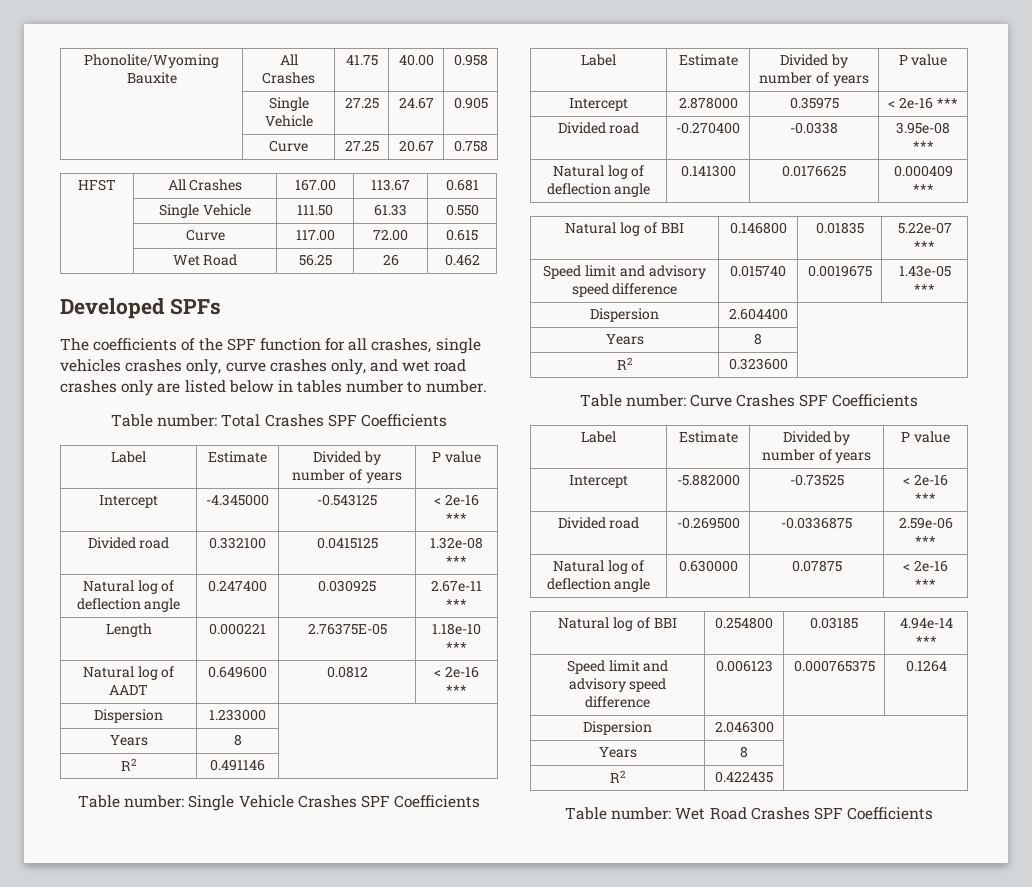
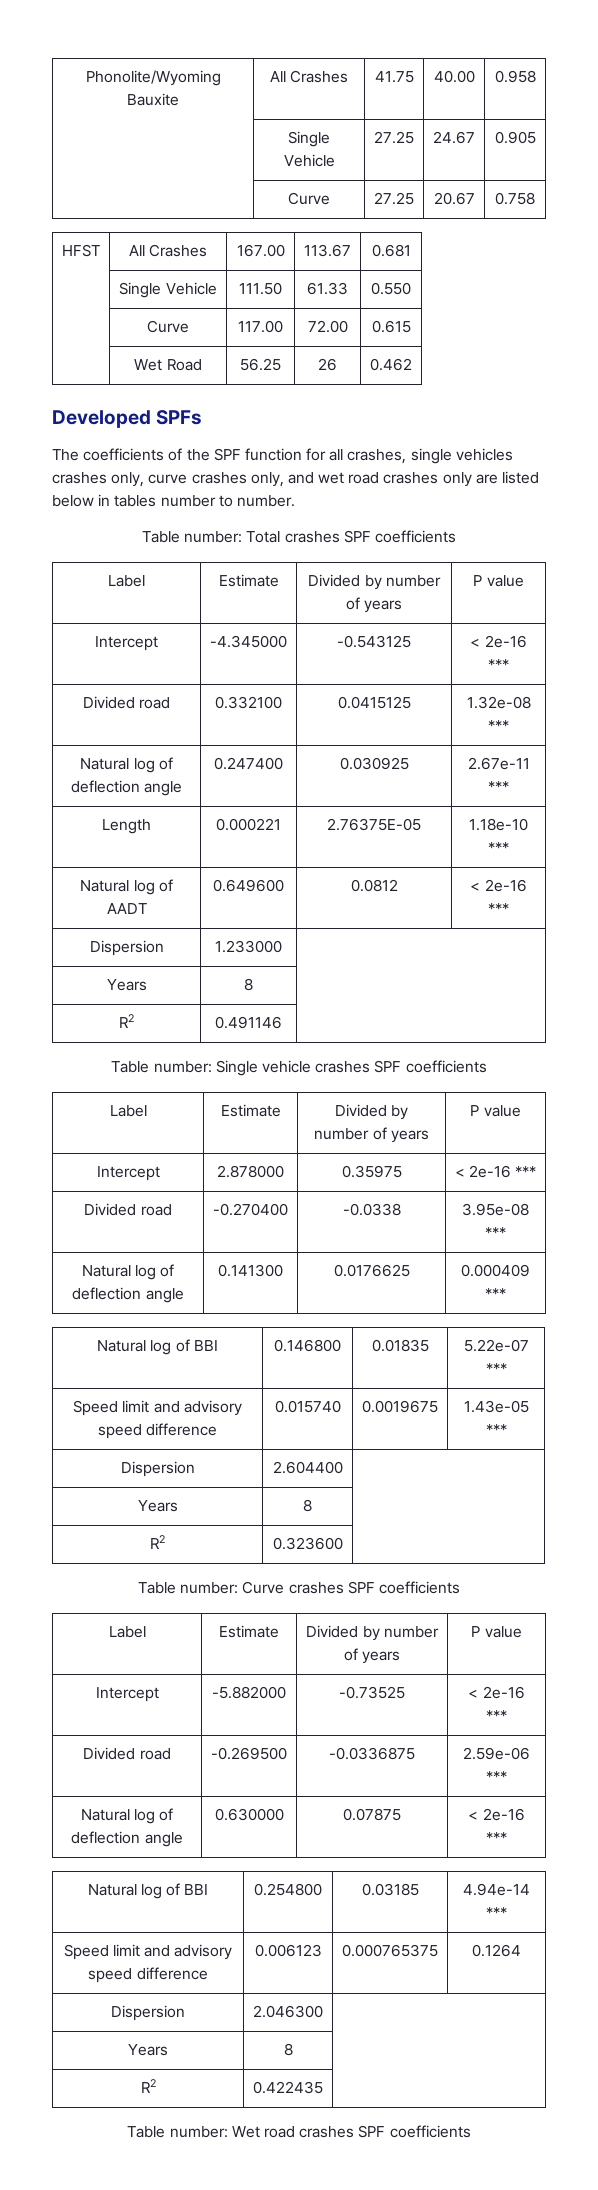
[264,414,447,427] Crashes SPF Coefficients -> [284,530,456,543] crashes SPF coefficients
[238,795,481,808] Vehicle Crashes SPF Coefficients -> [262,1060,487,1073] vehicle crashes SPF coefficients
[736,394,919,407] Crashes SPF Coefficients -> [288,1581,460,1594] crashes SPF coefficients
[709,807,934,820] Road Crashes SPF Coefficients -> [264,2125,471,2138] road crashes SPF coefficients

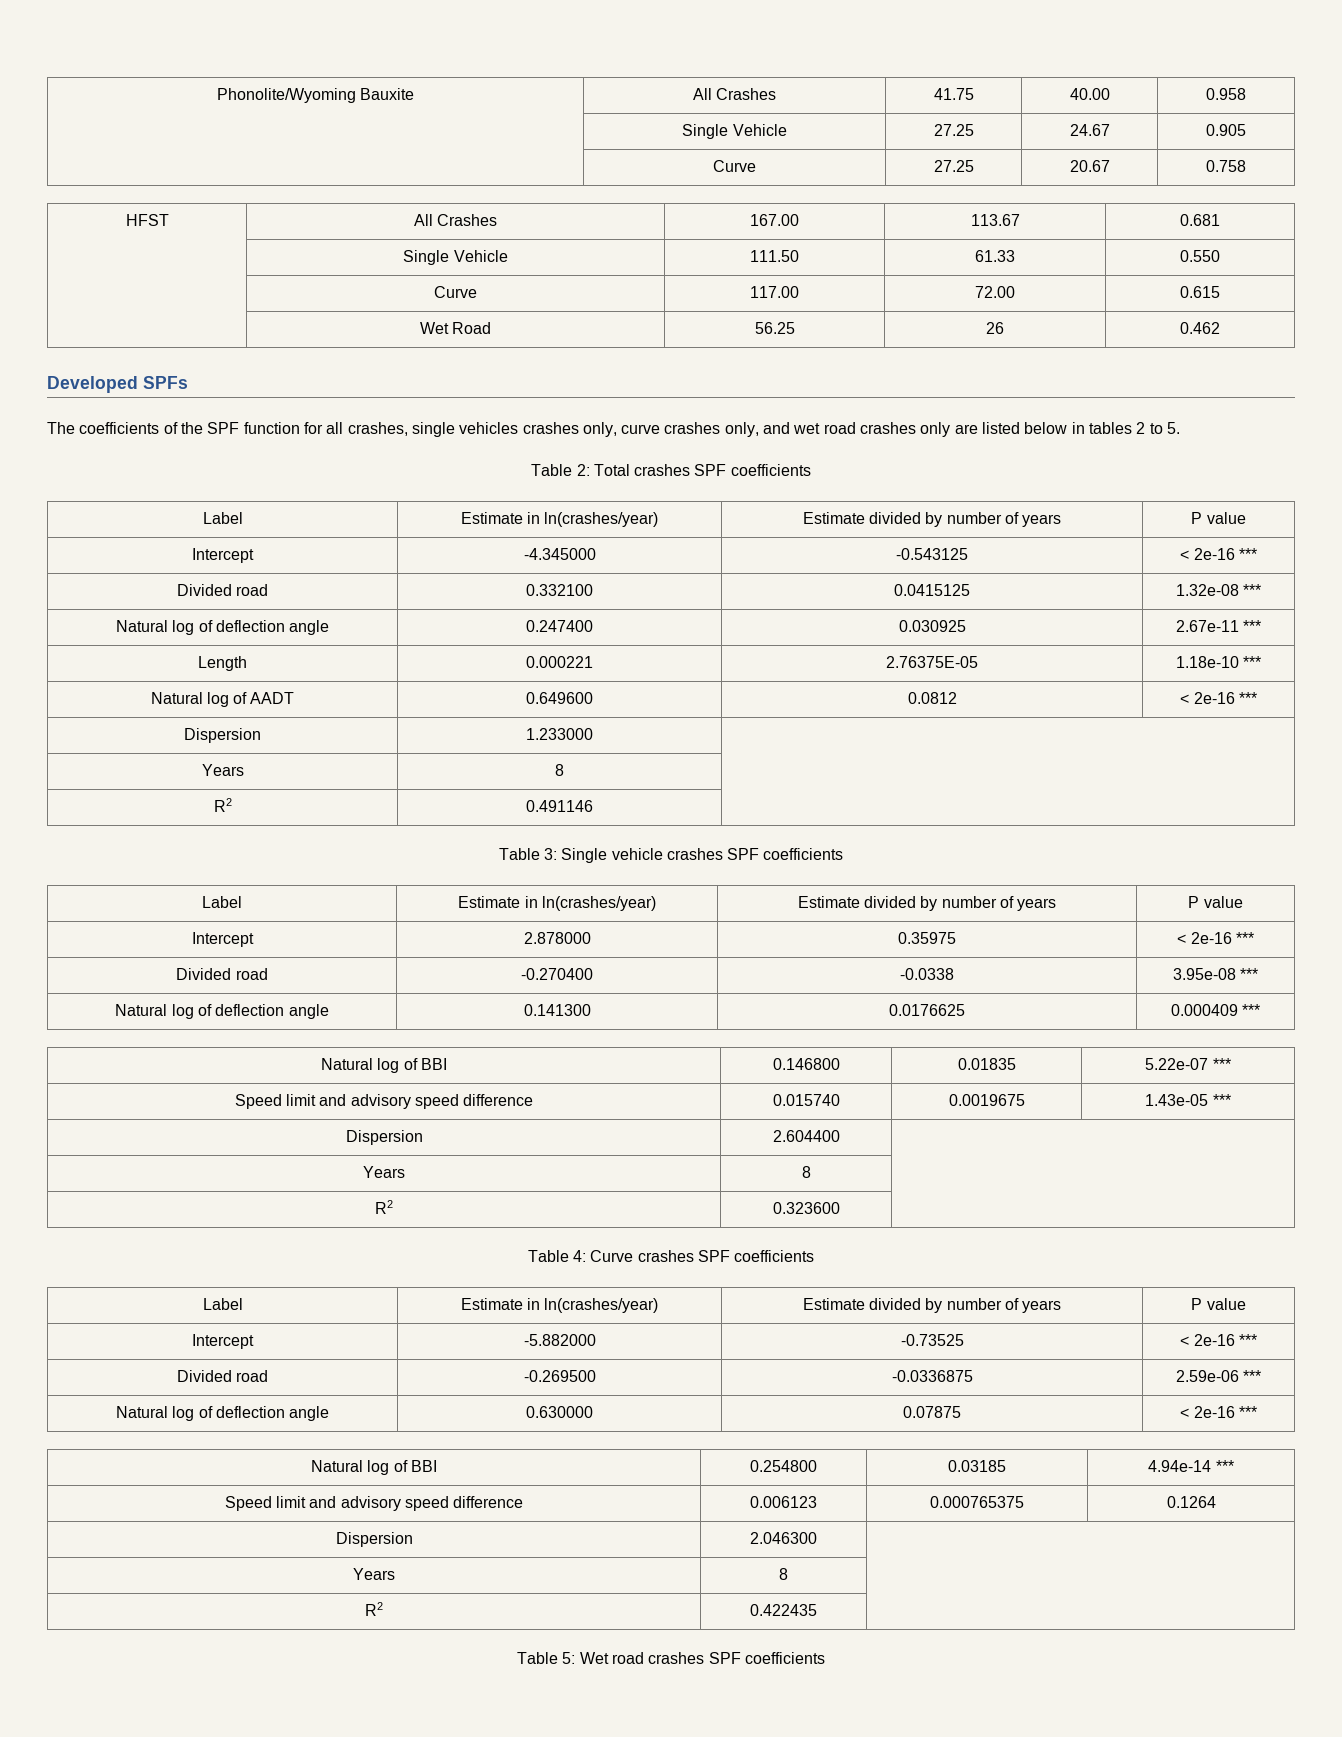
[160,495,295,507] [142,531,243,543] number to number. // Table number: -> [1136,422,1180,434] [531,464,590,476] 2 to 5. // Table 2:
[308,574,361,587] | Divided -> [527,512,659,527] [802,512,922,524] in ln(crashes/year) | Estimate divided
[153,1061,212,1073] number: -> [543,848,557,860] 3:
[334,1104,387,1117] | Divided -> [524,896,656,911] [797,896,917,908] in ln(crashes/year) | Estimate divided
[180,1582,239,1594] number: -> [573,1250,587,1262] 4:
[306,1625,359,1638] | Divided -> [527,1298,659,1313] [802,1298,922,1310] in ln(crashes/year) | Estimate divided
[169,2126,228,2138] number: -> [562,1652,576,1664] 5:

